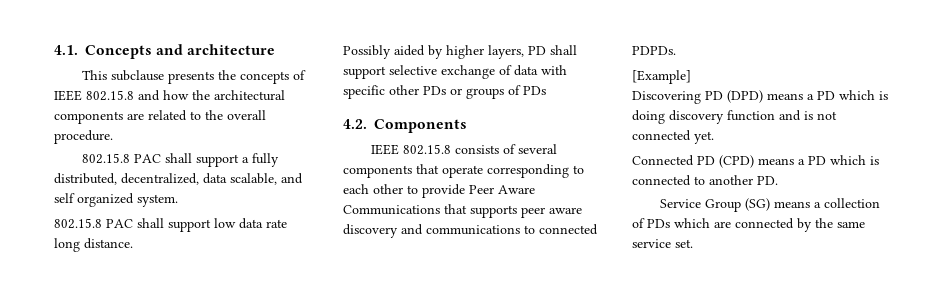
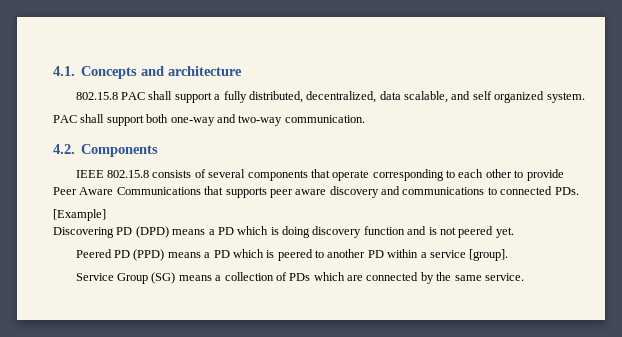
[81,70,306,84] [54,90,285,101] [54,110,266,124] [54,130,113,144] // This subclause presents the concepts of IEEE 802.15.8 and how the architectural components are related to the overall procedure. -> (243, 71) none
[54,218,287,232] [54,238,133,252] [343,45,577,59] [343,65,567,79] [343,85,546,99] 802.15.8 PAC shall support low data rate long distance. // Possibly aided by higher layers, PD shall support selective exchange of data with specific other PDs or groups of PDs -> [53,114,365,126] PAC shall support both one-way and two-way communication.
[632,46,676,55] PDPDs. -> [554,187,579,195] PDs.
[632,130,691,141] connected -> [458,226,494,238] peered
[632,155,879,168] [632,175,691,186] Connected PD (CPD) means a PD which is connected -> [75,249,313,261] Peered PD (PPD) means a PD which is peered
[757,176,778,185] PD. -> [367,249,509,261] PD within a service [group].
[632,239,693,248] service set. -> [484,273,524,281] service.

